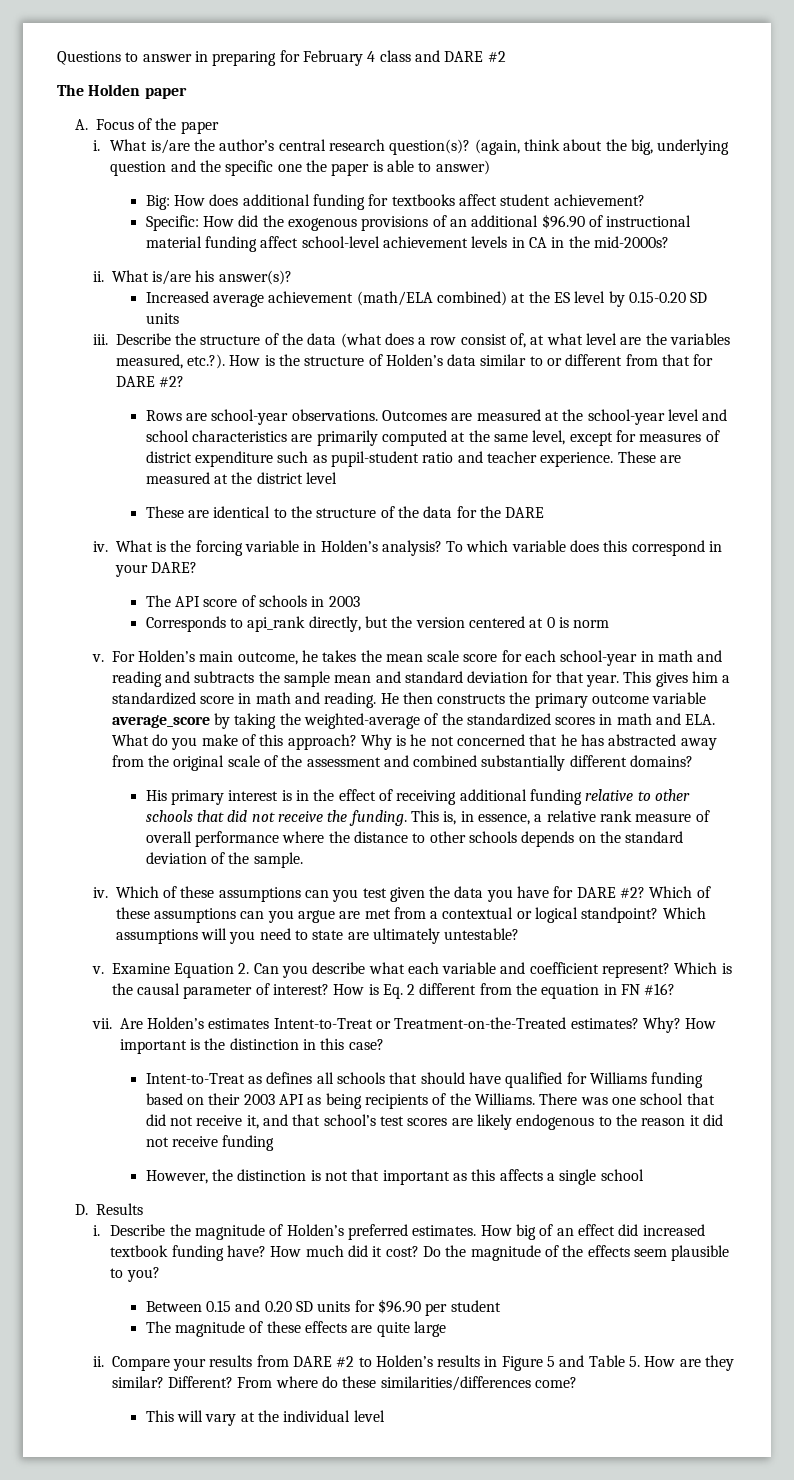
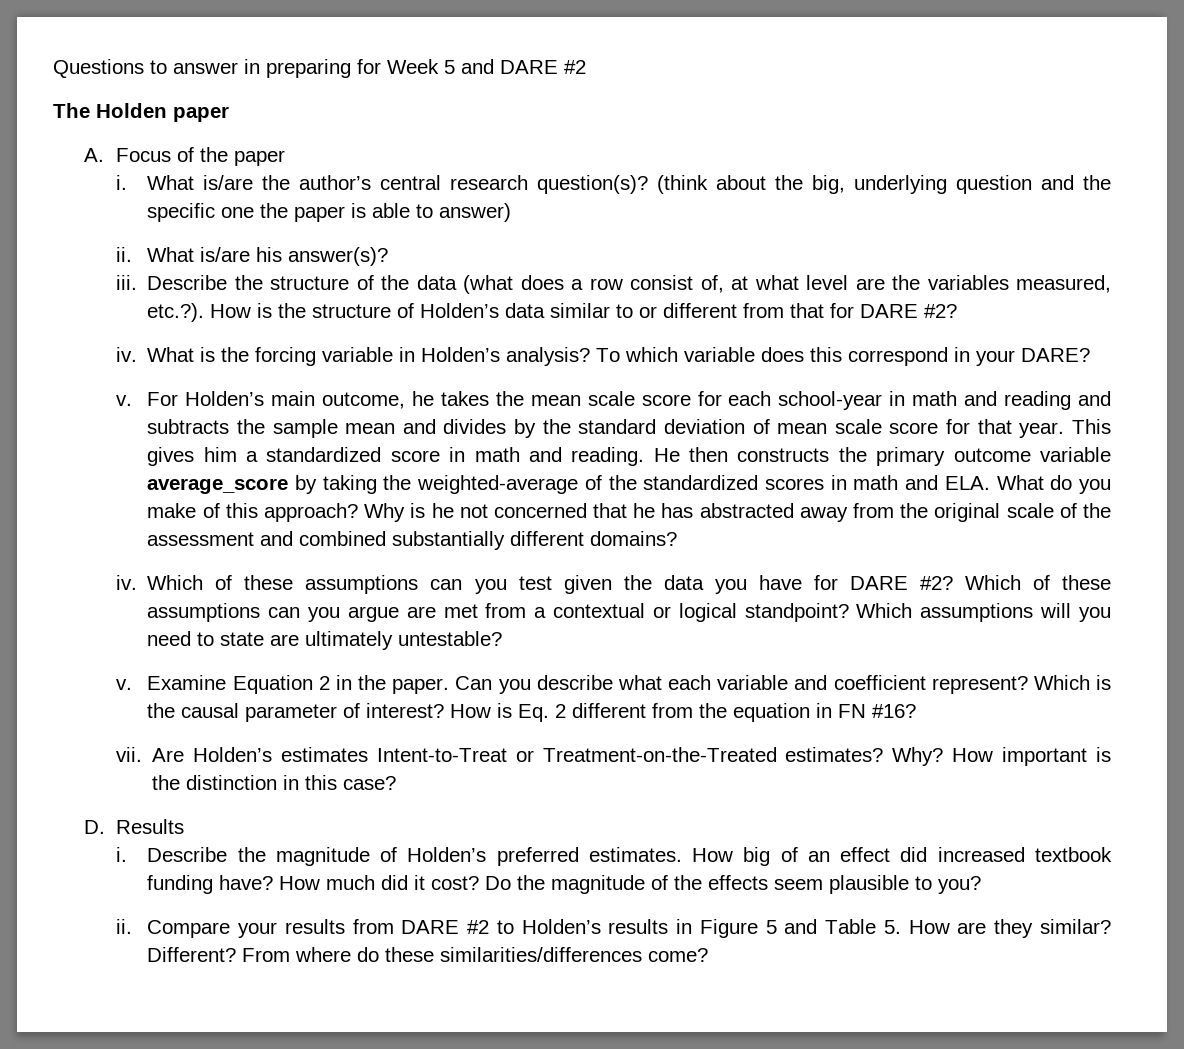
[302,50,411,66] February 4 class -> [387,59,455,74] Week 5
[474,139,560,155] (again, think -> [657,175,709,194] (think
[145,194,645,210] [145,214,692,231] [145,236,669,252] // Big: How does additional funding for textbooks affect student achievement? // Specific: How did the exogenous provisions of an additional $96.90 of instructional material funding affect school-level achievement levels in CA in the mid-2000s? -> (512, 212) none
[145,291,708,307] [145,313,179,324] // Increased average achievement (math/ELA combined) at the ES level by 0.15-0.20 SD units -> (389, 256) none
[145,409,728,425] [145,430,720,446] [145,451,681,467] [145,472,338,484] [145,506,545,518] // Rows are school-year observations. Outcomes are measured at the school-year level and school characteristics are primarily computed at the same level, except for measures of district expenditure such as pupil-student ratio and teacher experience. These are measured at the district level // These are identical to the structure of the data for the DARE -> (958, 311) none
[145,595,360,607] [145,616,610,632] // The API score of schools in 2003 // Corresponds to api_rank directly, but the version centered at 0 is norm -> (1091, 355) none
[404,671,529,683] standard deviation -> [443,419,939,438] divides by the standard deviation of mean scale score
[145,789,690,805] [145,810,710,826] [145,831,684,847] [145,852,303,868] // His primary interest is in the effect of receiving additional funding relative to other schools that did not receive the funding. This is, in essence, a relative rank measure of overall performance where the distance to other schools depends on the standard deviation of the sample. -> (678, 538) none
[238,963,250,974] 2. -> [318,675,450,694] 2 in the paper.
[145,1072,704,1088] [145,1093,715,1109] [145,1114,723,1130] [145,1135,275,1151] [145,1169,644,1185] // Intent-to-Treat as defines all schools that should have qualified for Williams funding based on their 2003 API as being recipients of the Williams. There was one school that did not receive it, and that school’s test scores are likely endogenous to the reason it did not receive funding // However, the distinction is not that important as this affects a single school -> (397, 783) none
[145,1299,501,1316] [145,1321,447,1337] // Between 0.15 and 0.20 SD units for $96.90 per student // The magnitude of these effects are quite large -> (982, 885) none
[145,1410,385,1426] // This will vary at the individual level -> (709, 955) none

